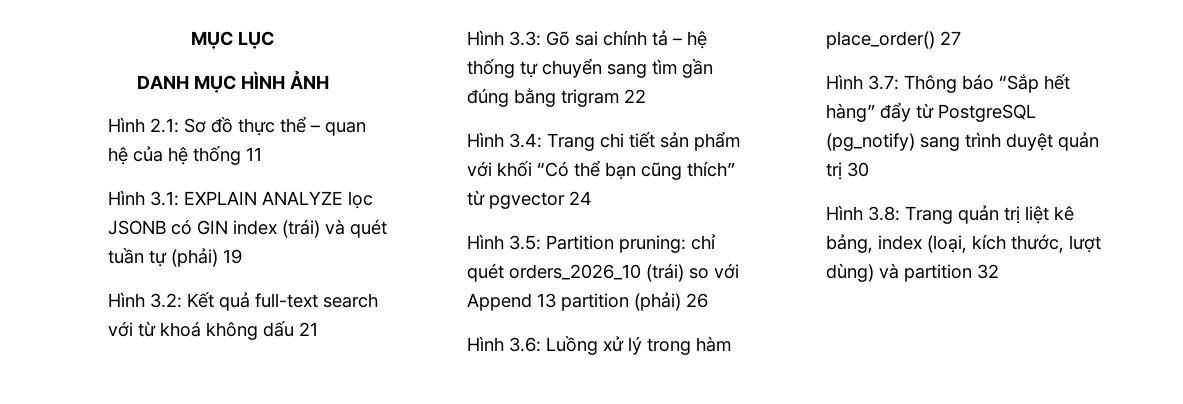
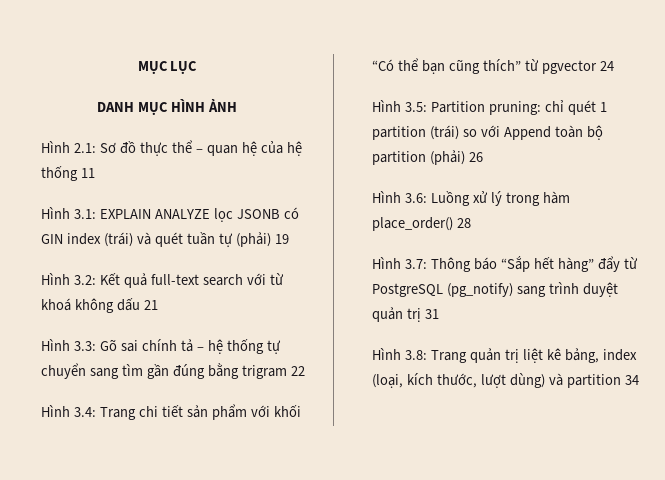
[508,264,641,280] orders_2026_10 -> [599,102,607,112] [372,126,427,140] 1 partition
[536,293,556,308] 13 -> [554,125,603,140] toàn bộ
[939,31,961,45] 27 -> [457,218,472,228] 28
[846,162,869,177] 30 -> [425,309,440,319] 31
[976,264,999,279] 32 -> [624,375,639,385] 34

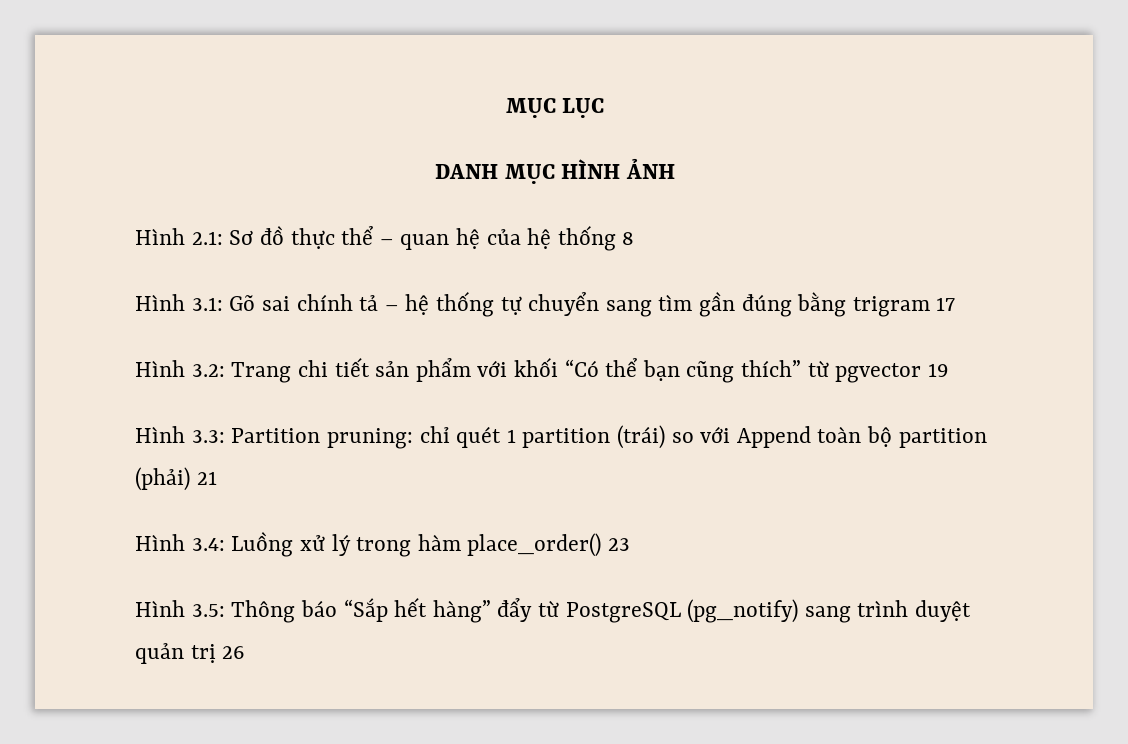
[81,168,96,178] 11 -> [622,232,635,245] 8
[100,207,299,222] [41,232,289,247] [41,273,284,288] [41,298,159,313] [41,339,97,351] EXPLAIN ANALYZE lọc JSONB có GIN index (trái) và quét tuần tự (phải) 19 // Hình 3.2: Kết quả full-text search với từ khoá không dấu 21 // Hình 3.3: -> (223, 304) none
[290,366,305,376] [41,405,97,417] 22 // Hình 3.4: -> [936,297,956,311] [135,360,225,377] 17 // Hình 3.2:
[599,61,614,71] [372,100,428,112] 24 // Hình 3.5: -> [927,363,949,377] [135,426,225,443] 19 // Hình 3.3:
[469,152,484,162] [372,191,428,203] 26 // Hình 3.6: -> [196,471,217,485] [135,534,225,551] 21 // Hình 3.4:
[457,218,472,228] [372,257,428,269] 28 // Hình 3.7: -> [607,538,630,551] [135,600,225,617] 23 // Hình 3.5:
[425,309,440,319] [372,348,637,363] [372,373,639,388] 31 // Hình 3.8: Trang quản trị liệt kê bảng, index (loại, kích thước, lượt dùng) và partition 34 -> [222,646,246,659] 26

